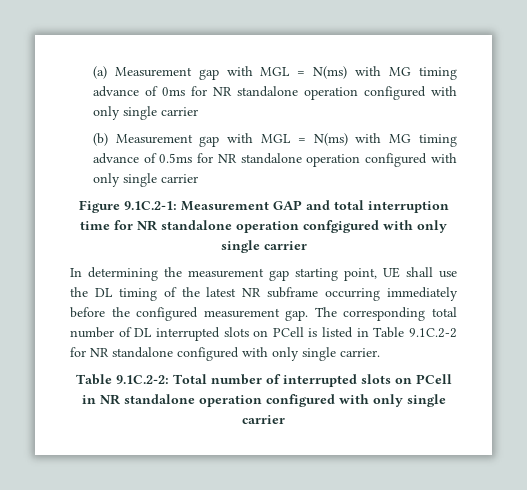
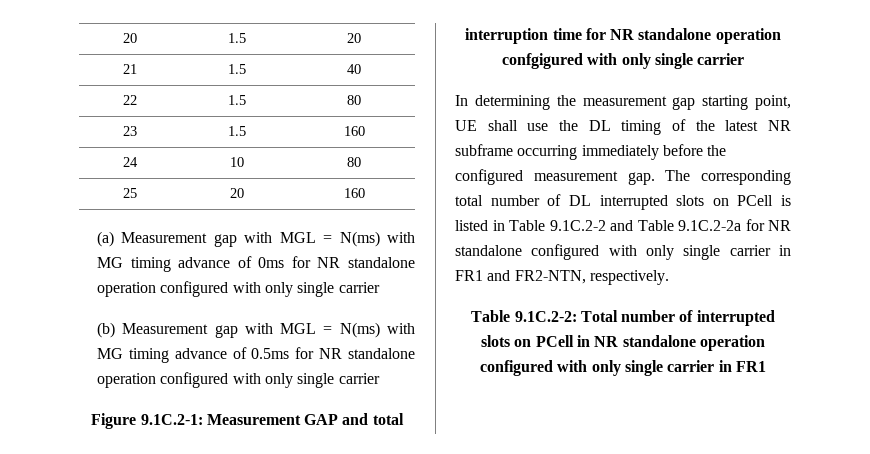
(92, 72) none -> [123,33,137,43] [228,33,246,43] [347,33,361,43] [123,64,137,74] [228,64,246,74] [347,64,361,74] [123,95,137,105] [228,95,246,105] [347,95,361,105] [123,126,137,136] [228,126,246,136] [343,126,365,136] [123,157,138,167] [230,157,244,167] [347,157,361,167] [123,188,137,198] [230,188,244,198] [343,188,365,198] 20 | 1.5 | 20 // 21 | 1.5 | 40 // 22 | 1.5 | 80 // 23 | 1.5 | 160 // 24 | 10 | 80 // 25 | 20 | 160 //
(457, 333) none -> [610,220,741,231] and Table 9.1C.2-2a
[340,348,380,357] carrier. -> [729,245,791,256] [455,270,669,285] carrier in FR1 and FR2-NTN, respectively.
(285, 419) none -> [718,360,766,372] in FR1

